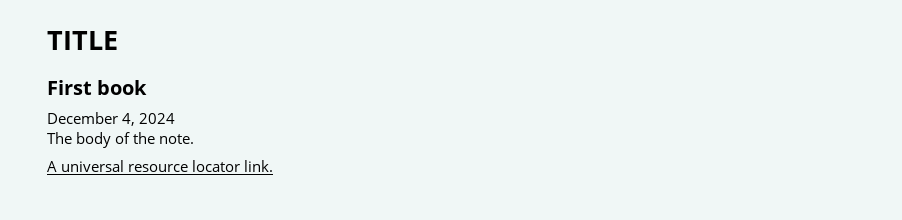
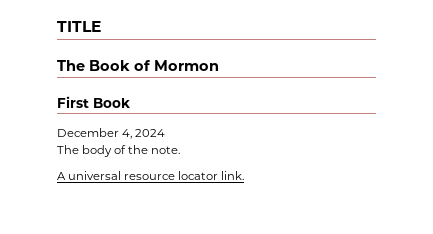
(118, 40) none -> [57,60,219,71] // The Book of Mormon
[97,80,148,95] book -> [93,98,130,108] Book

